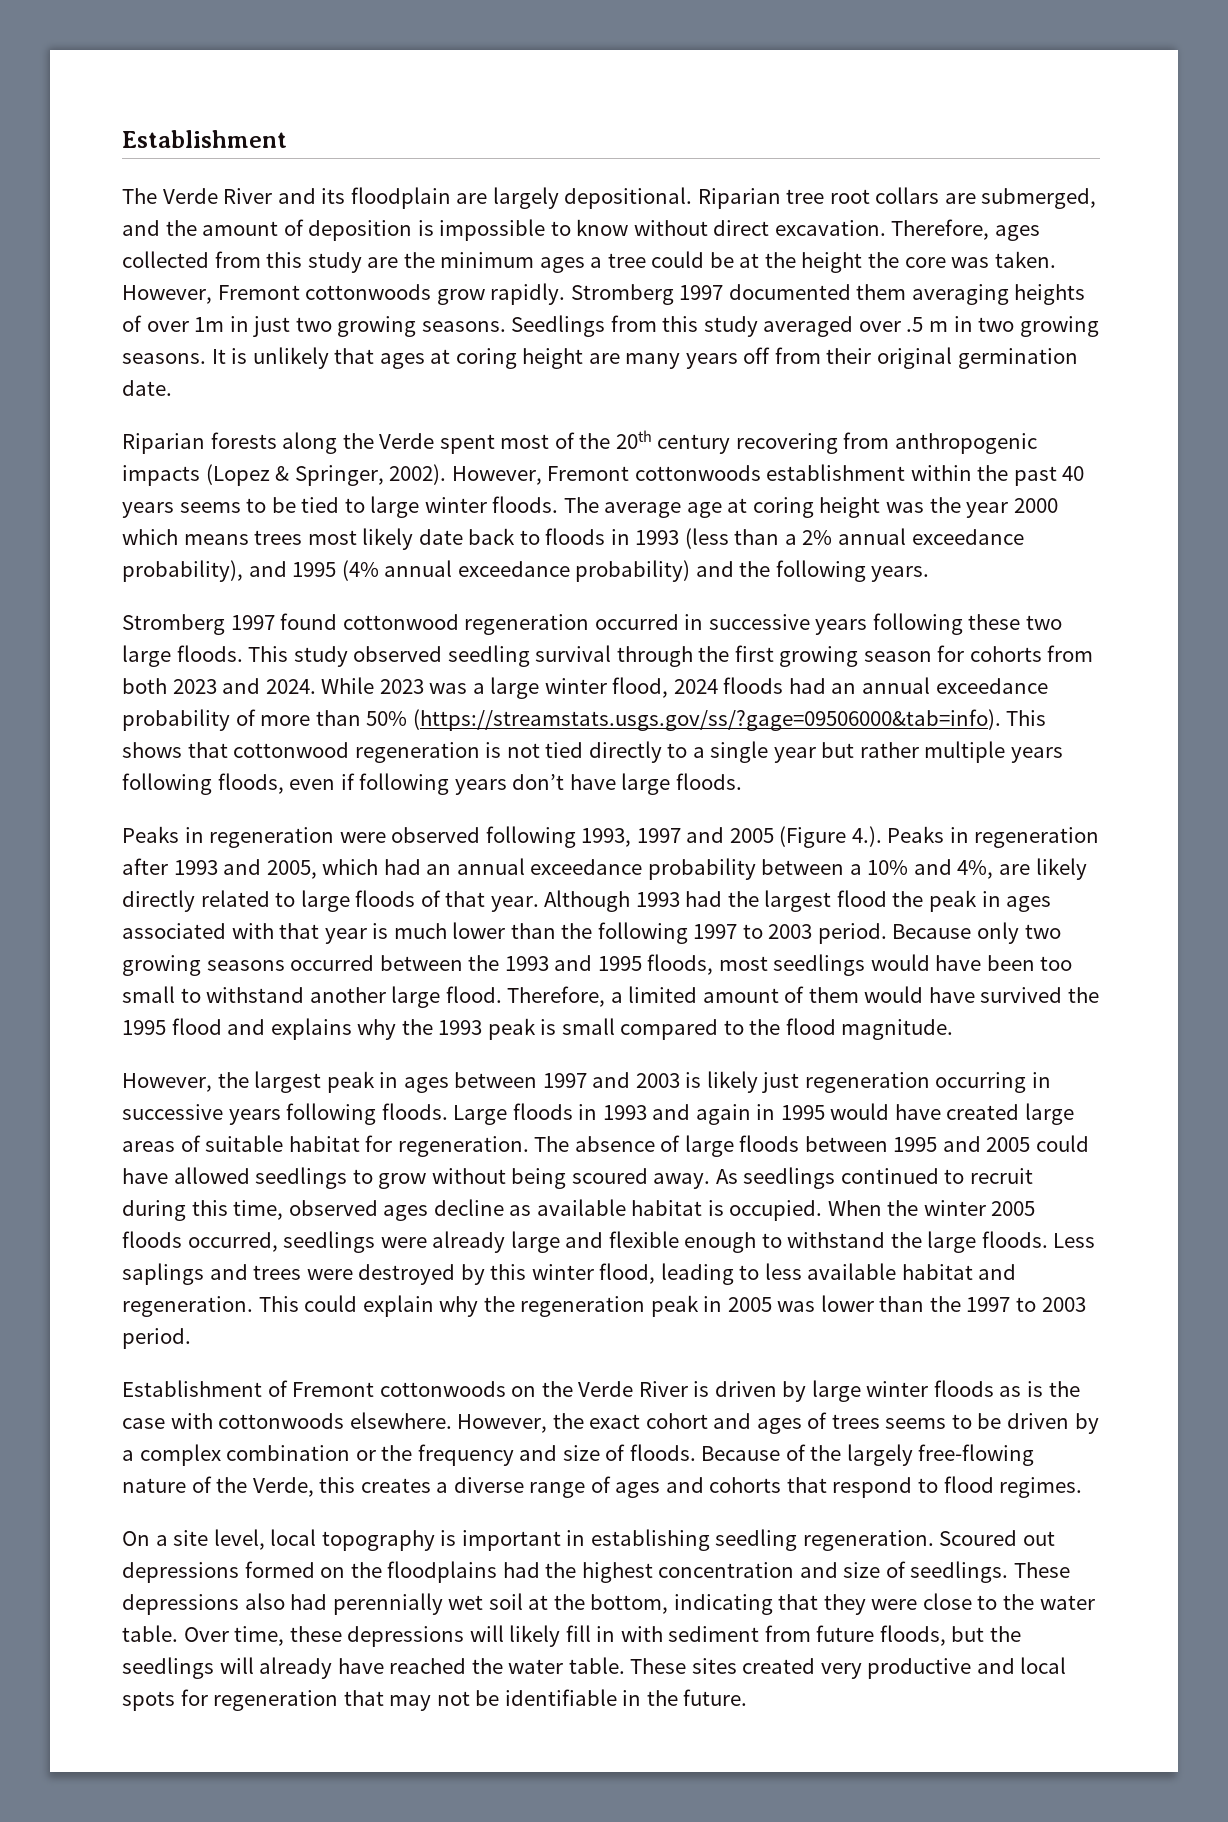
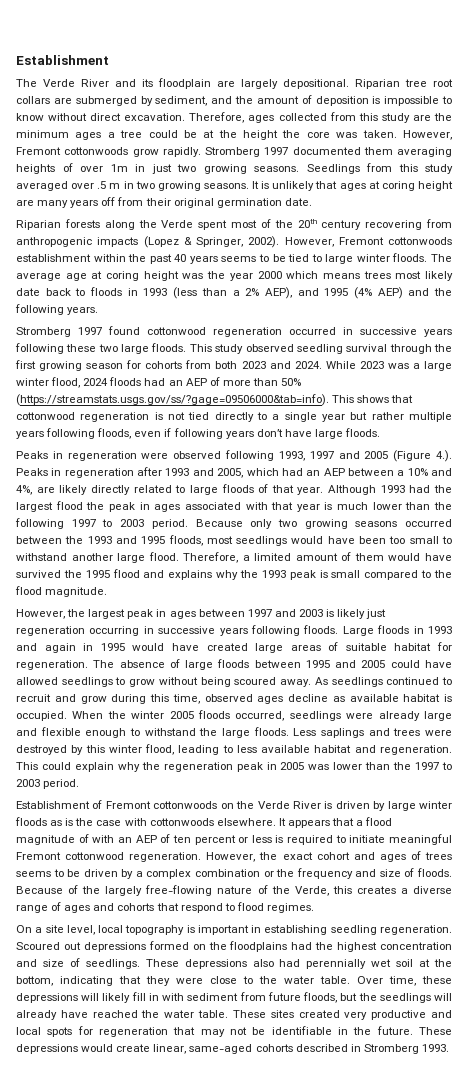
[981,188,1097,209] submerged, -> [75,96,208,106] submerged by sediment,
[838,528,1024,545] [122,560,691,582] annual exceedance probability), and 1995 (4% annual exceedance probability) -> [264,287,403,299] AEP), and 1995 (4% AEP)
[862,677,1048,694] [122,709,230,731] annual exceedance probability -> [185,378,207,386] AEP
[456,858,756,880] annual exceedance probability -> [323,468,345,476] AEP
(1033, 1176) none -> [54,694,107,704] and grow
(452, 1420) none -> [278,817,393,828] [16,834,453,845] [16,852,202,862] It appears that a flood magnitude of with an AEP of ten percent or less is required to initiate meaningful Fremont cottonwood regeneration.
(748, 1697) none -> [419,1027,452,1035] [16,1044,449,1054] These depressions would create linear, same-aged cohorts described in Stromberg 1993.

